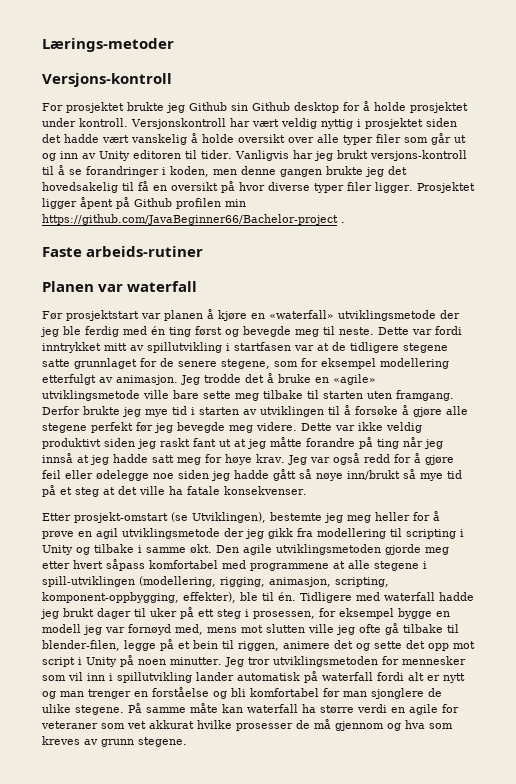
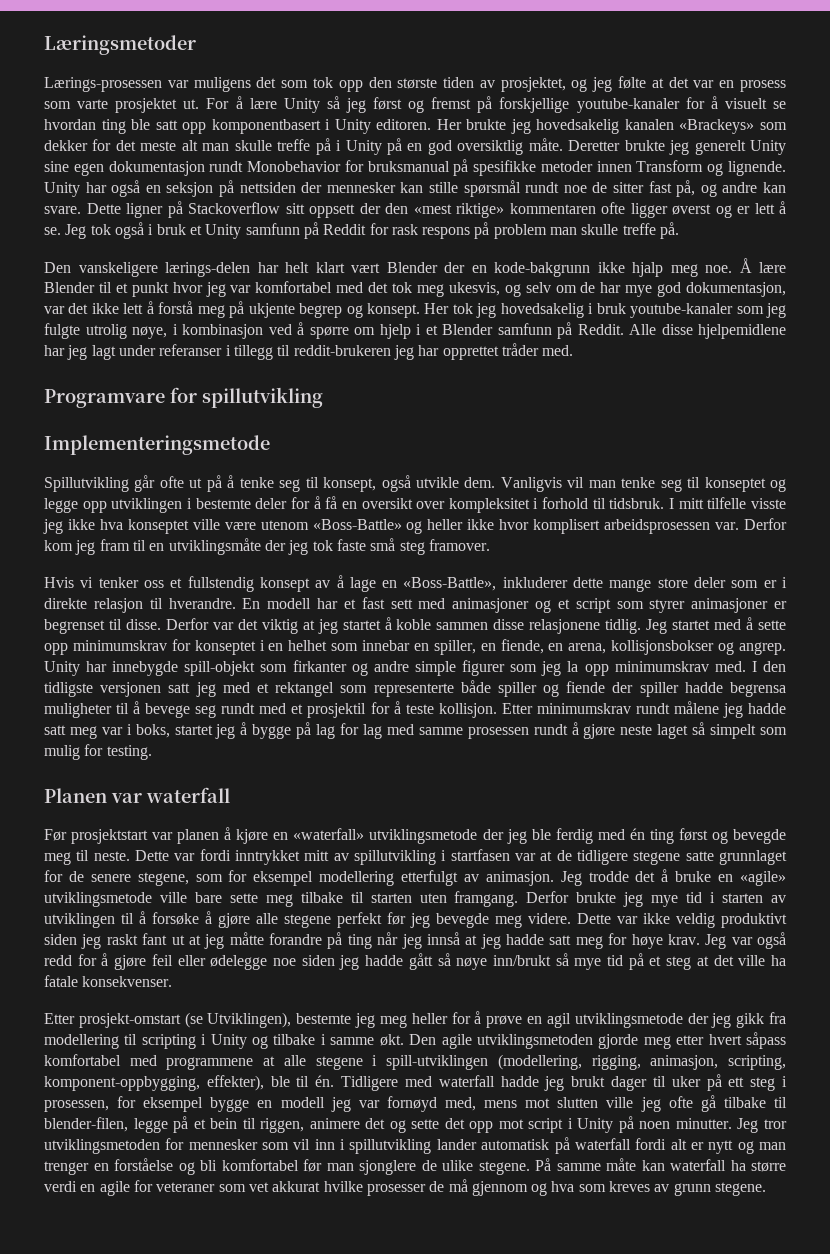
[42,38,174,52] [42,73,172,87] [42,101,468,113] [42,118,457,129] [42,133,466,145] [42,150,467,161] [42,165,407,177] [42,181,475,193] [42,197,246,209] [42,214,345,225] [42,246,204,257] Lærings-metoder // Versjons-kontroll // For prosjektet brukte jeg Github sin Github desktop for å holde prosjektet under kontroll. Versjonskontroll har vært veldig nyttig i prosjektet siden det hadde vært vanskelig å holde oversikt over alle typer filer som går ut og inn av Unity editoren til tider. Vanligvis har jeg brukt versjons-kontroll til å se forandringer i koden, men denne gangen brukte jeg det hovedsakelig til få en oversikt på hvor diverse typer filer ligger. Prosjektet ligger åpent på Github profilen min https://github.com/JavaBeginner66/Bachelor-project . // Faste arbeids-rutiner -> [44,35,196,55] [44,76,786,92] [44,96,787,113] [44,119,787,134] [44,138,787,155] [44,159,786,176] [44,180,787,197] [44,201,786,218] [44,222,680,239] [44,258,786,277] [44,281,786,297] [44,301,787,318] [44,322,786,339] [44,343,574,360] [44,387,323,408] [44,435,270,455] [44,475,787,492] [44,496,786,513] [43,518,788,534] [44,538,490,555] [44,575,787,592] [44,597,788,613] [44,617,787,634] [44,639,786,655] [44,660,787,676] [44,680,786,697] [44,701,786,718] [44,722,788,739] [44,744,152,760] Læringsmetoder // Lærings-prosessen var muligens det som tok opp den største tiden av prosjektet, og jeg følte at det var en prosess som varte prosjektet ut. For å lære Unity så jeg først og fremst på forskjellige youtube-kanaler for å visuelt se hvordan ting ble satt opp komponentbasert i Unity editoren. Her brukte jeg hovedsakelig kanalen «Brackeys» som dekker for det meste alt man skulle treffe på i Unity på en god oversiktlig måte. Deretter brukte jeg generelt Unity sine egen dokumentasjon rundt Monobehavior for bruksmanual på spesifikke metoder innen Transform og lignende. Unity har også en seksjon på nettsiden der mennesker kan stille spørsmål rundt noe de sitter fast på, og andre kan svare. Dette ligner på Stackoverflow sitt oppsett der den «mest riktige» kommentaren ofte ligger øverst og er lett å se. Jeg tok også i bruk et Unity samfunn på Reddit for rask respons på problem man skulle treffe på. // Den vanskeligere lærings-delen har helt klart vært Blender der en kode-bakgrunn ikke hjalp meg noe. Å lære Blender til et punkt hvor jeg var komfortabel med det tok meg ukesvis, og selv om de har mye god dokumentasjon, var det ikke lett å forstå meg på ukjente begrep og konsept. Her tok jeg hovedsakelig i bruk youtube-kanaler som jeg fulgte utrolig nøye, i kombinasjon ved å spørre om hjelp i et Blender samfunn på Reddit. Alle disse hjelpemidlene har jeg lagt under referanser i tillegg til reddit-brukeren jeg har opprettet tråder med. // Programvare for spillutvikling // Implementeringsmetode // Spillutvikling går ofte ut på å tenke seg til konsept, også utvikle dem. Vanligvis vil man tenke seg til konseptet og legge opp utviklingen i bestemte deler for å få en oversikt over kompleksitet i forhold til tidsbruk. I mitt tilfelle visste jeg ikke hva konseptet ville være utenom «Boss-Battle» og heller ikke hvor komplisert arbeidsprosessen var. Derfor kom jeg fram til en utviklingsmåte der jeg tok faste små steg framover. // Hvis vi tenker oss et fullstendig konsept av å lage en «Boss-Battle», inkluderer dette mange store deler som er i direkte relasjon til hverandre. En modell har et fast sett med animasjoner og et script som styrer animasjoner er begrenset til disse. Derfor var det viktig at jeg startet å koble sammen disse relasjonene tidlig. Jeg startet med å sette opp minimumskrav for konseptet i en helhet som innebar en spiller, en fiende, en arena, kollisjonsbokser og angrep. Unity har innebygde spill-objekt som firkanter og andre simple figurer som jeg la opp minimumskrav med. I den tidligste versjonen satt jeg med et rektangel som representerte både spiller og fiende der spiller hadde begrensa muligheter til å bevege seg rundt med et prosjektil for å teste kollisjon. Etter minimumskrav rundt målene jeg hadde satt meg var i boks, startet jeg å bygge på lag for lag med samme prosessen rundt å gjøre neste laget så simpelt som mulig for testing.

